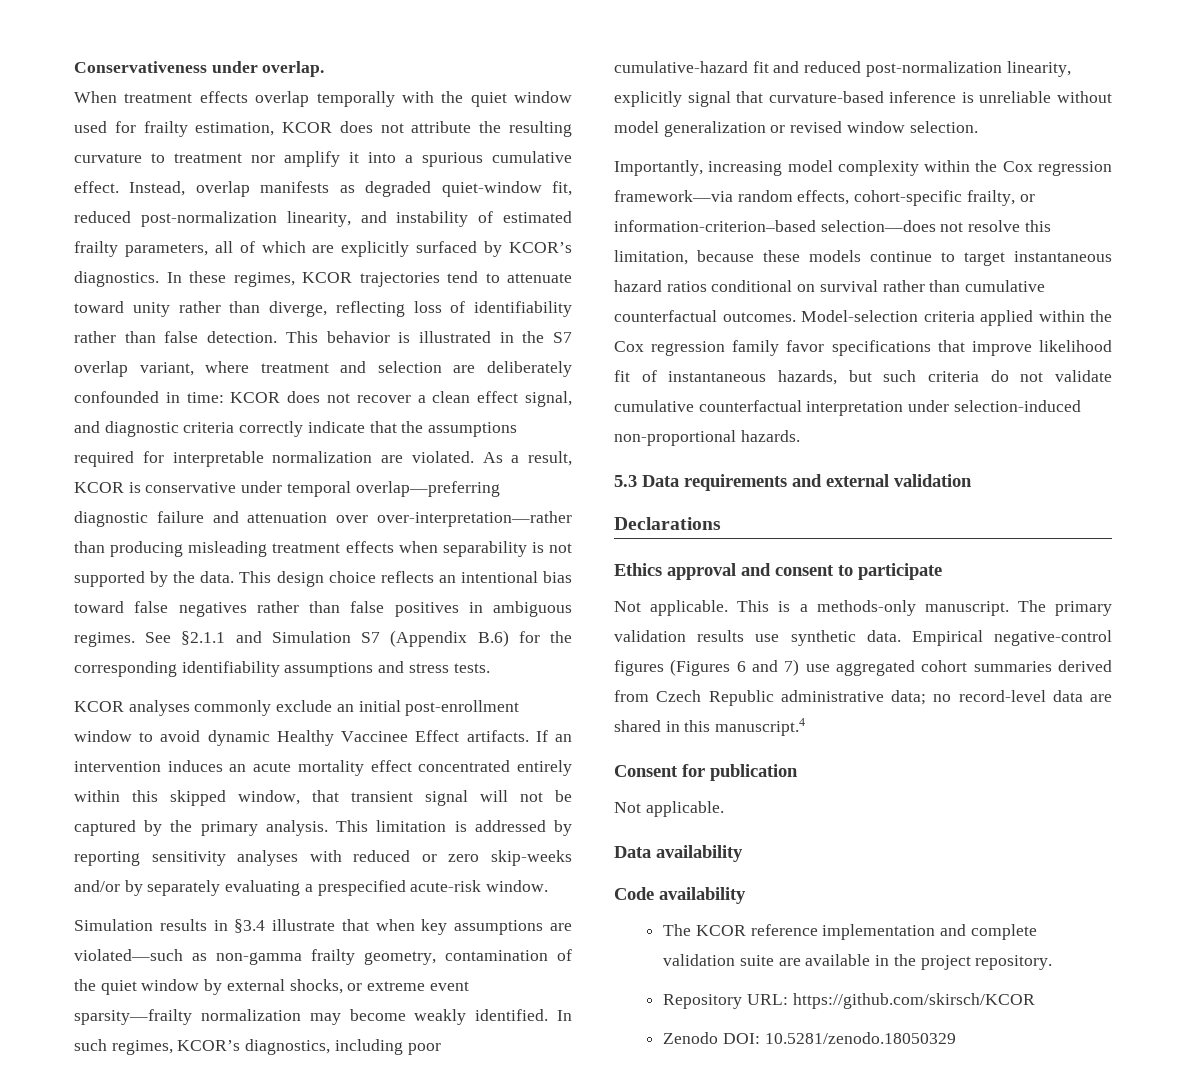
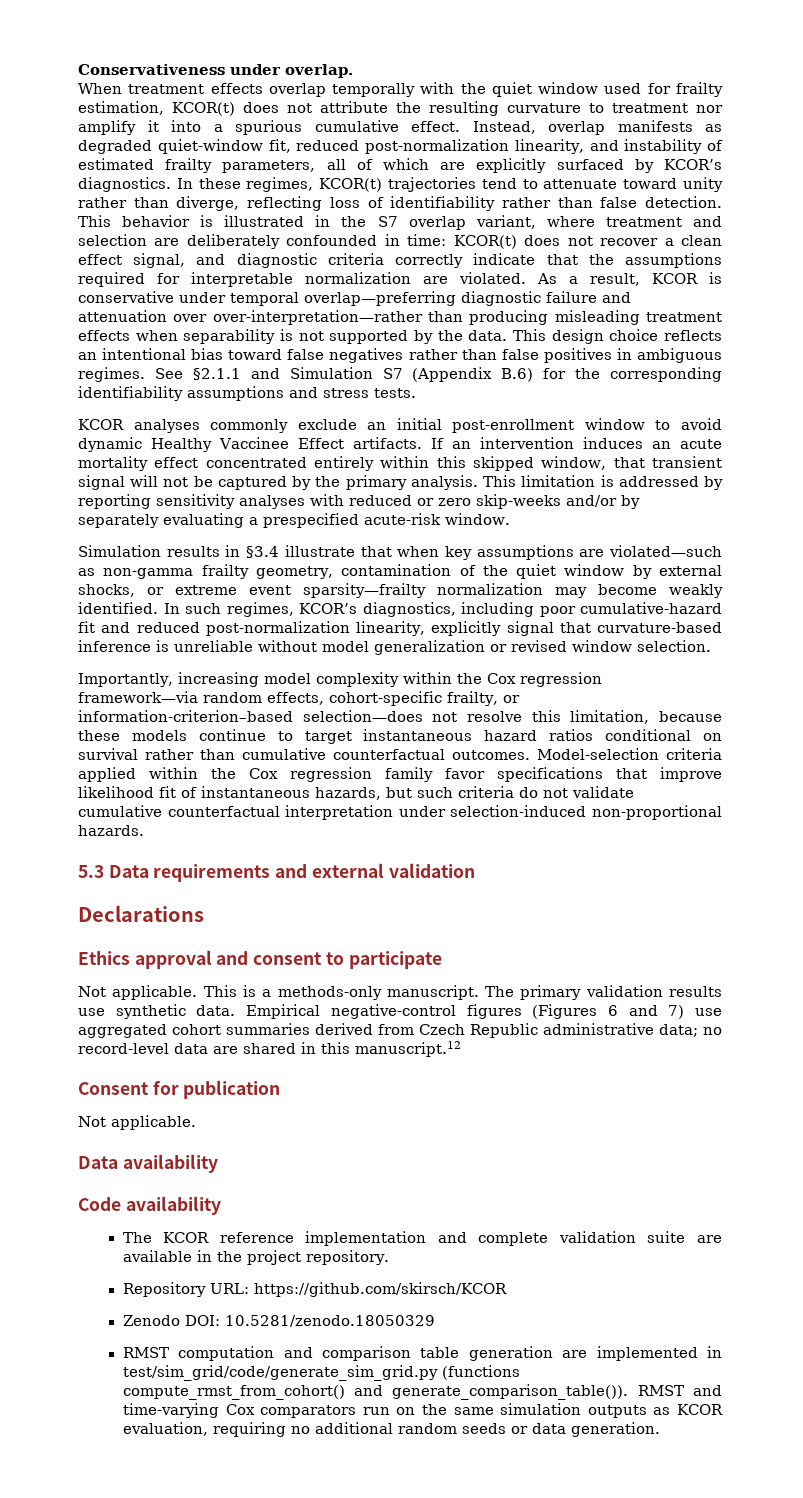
[282,122,333,133] KCOR -> [172,102,235,116] KCOR(t)
[302,272,352,283] KCOR -> [319,178,383,192] KCOR(t)
[230,392,281,403] KCOR -> [453,235,517,249] KCOR(t)
[715,718,806,736] manuscript.4 -> [355,1041,461,1057] manuscript.12
(956, 1038) none -> [122,1346,723,1361] [122,1365,520,1381] [122,1384,723,1400] [122,1403,724,1418] [122,1422,660,1437] // RMST computation and comparison table generation are implemented in test/sim_grid/code/generate_sim_grid.py (functions compute_rmst_from_cohort() and generate_comparison_table()). RMST and time-varying Cox comparators run on the same simulation outputs as KCOR evaluation, requiring no additional random seeds or data generation.

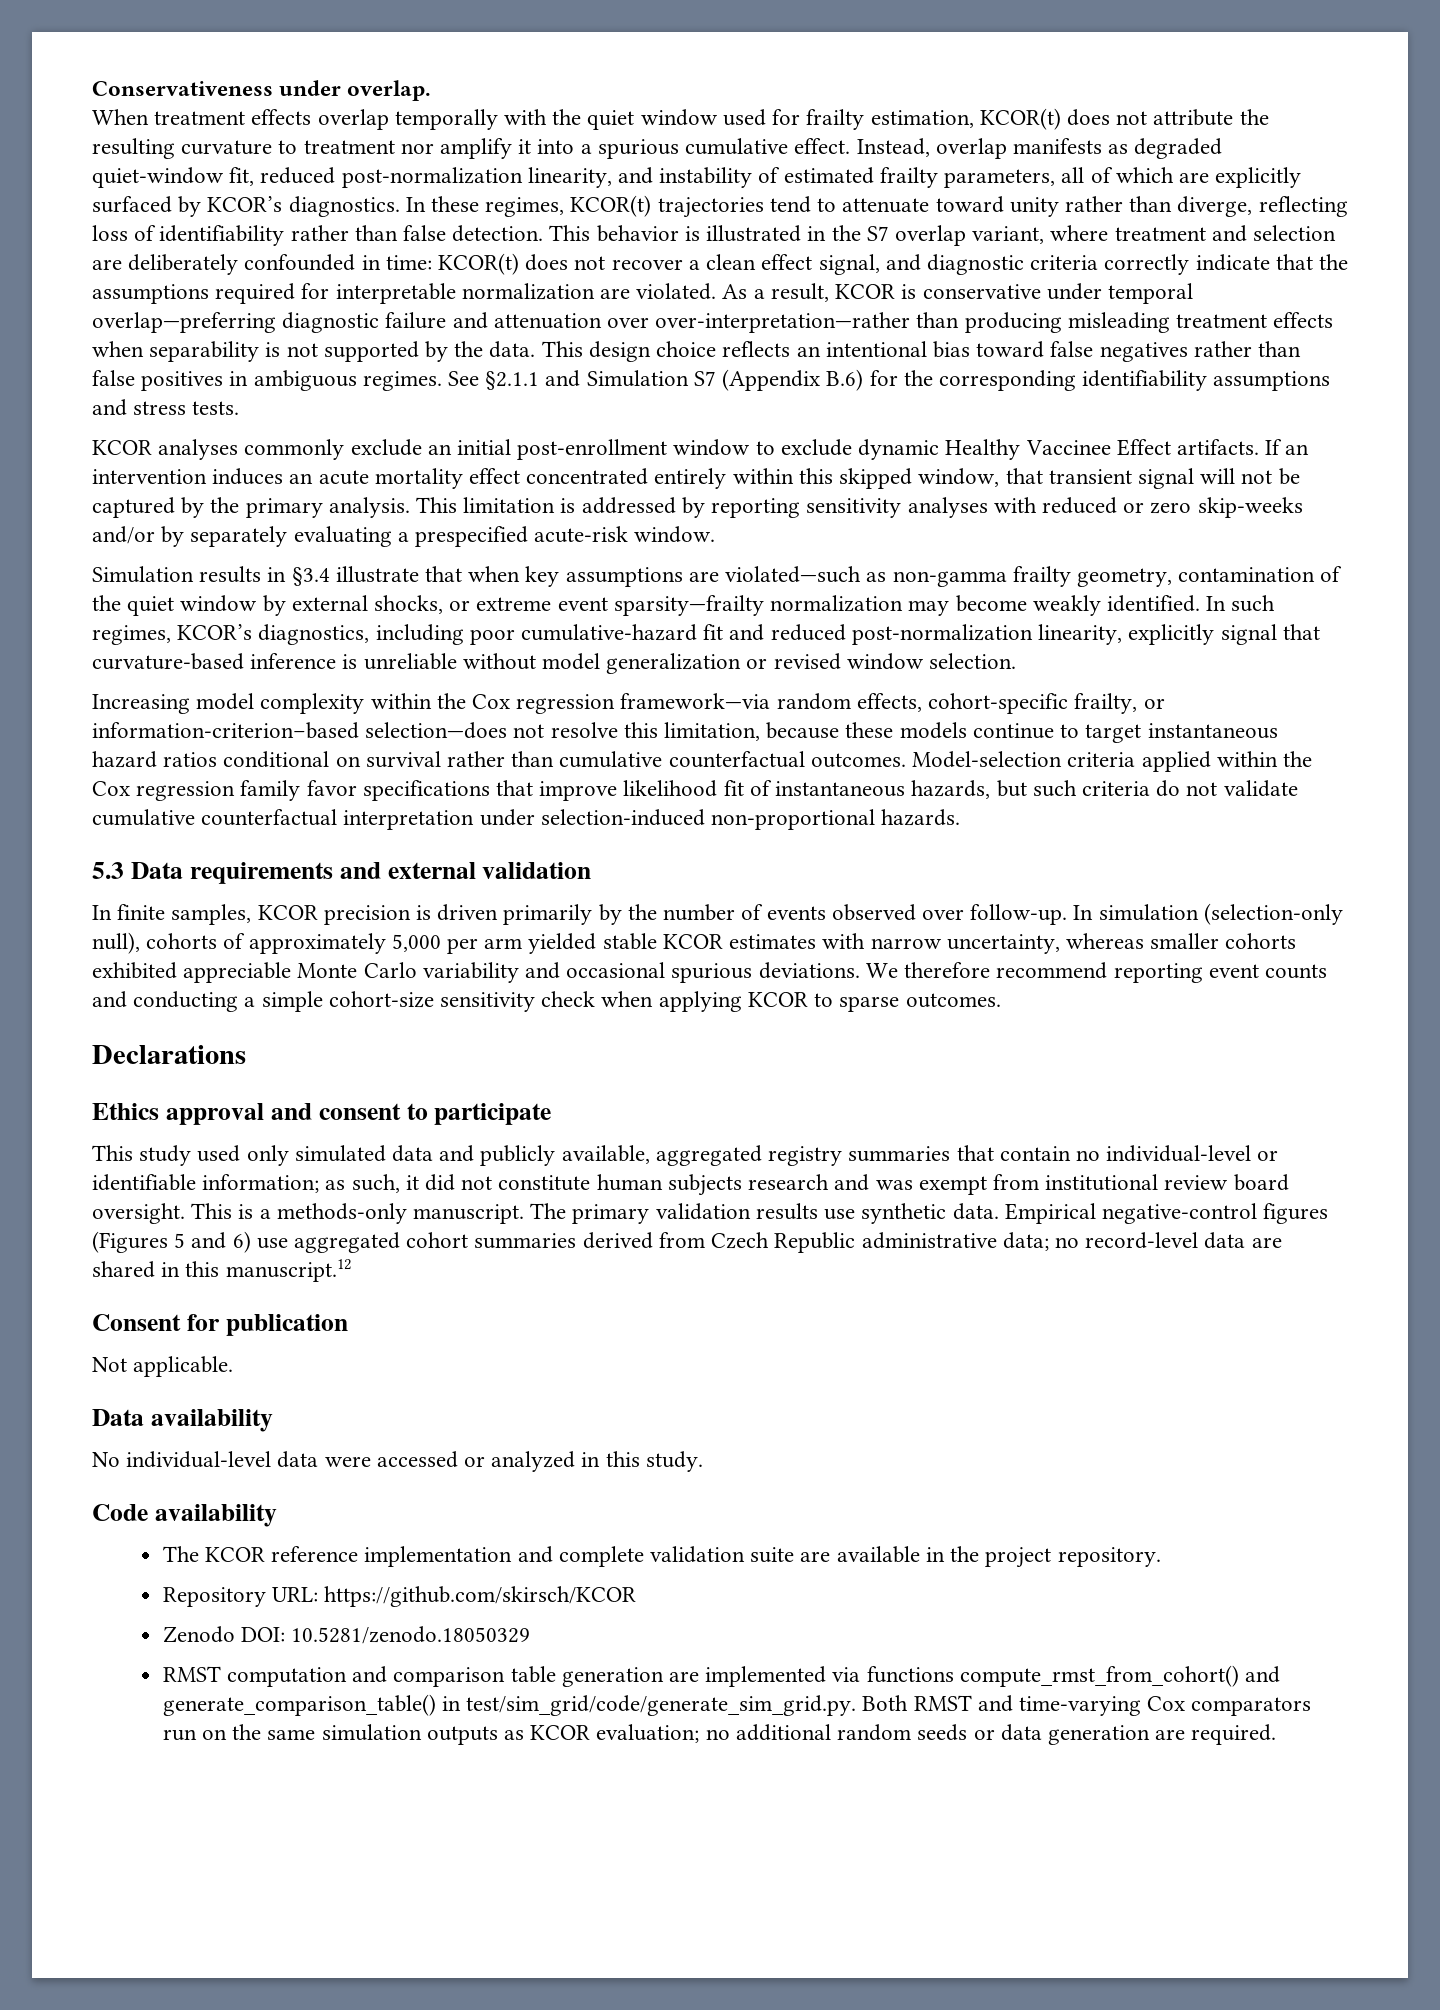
[680,418,722,430] avoid -> [780,439,852,456] exclude
[78,672,259,687] Importantly, increasing -> [92,694,190,714] Increasing
(475, 870) none -> [92,903,1343,925] [92,932,1297,954] [92,962,1327,983] [92,991,1001,1012] // In finite samples, KCOR precision is driven primarily by the number of events observed over follow-up. In simulation (selection-only null), cohorts of approximately 5,000 per arm yielded stable KCOR estimates with narrow uncertainty, whereas smaller cohorts exhibited appreciable Monte Carlo variability and occasional spurious deviations. We therefore recommend reporting event counts and conducting a simple cohort-size sensitivity check when applying KCOR to sparse outcomes.
[78,985,198,1000] Not applicable. -> [92,1145,1279,1166] [92,1174,1289,1196] [92,1203,185,1224] This study used only simulated data and publicly available, aggregated registry summaries that contain no individual-level or identifiable information; as such, it did not constitute human subjects research and was exempt from institutional review board oversight.
[607,1005,685,1019] 6 and 7) -> [174,1231,251,1253] 5 and 6)
(218, 1163) none -> [92,1451,703,1472] // No individual-level data were accessed or analyzed in this study.
[707,1346,723,1358] [122,1365,520,1381] [122,1384,629,1400] in test/sim_grid/code/generate_sim_grid.py (functions compute_rmst_from_cohort() and generate_comparison_table()). -> [832,1665,1281,1687] [162,1694,909,1716] via functions compute_rmst_from_cohort() and generate_comparison_table() in test/sim_grid/code/generate_sim_grid.py. Both
[122,1422,286,1437] evaluation, requiring -> [596,1724,700,1743] evaluation;
[570,1422,660,1437] generation. -> [1047,1724,1277,1745] generation are required.

